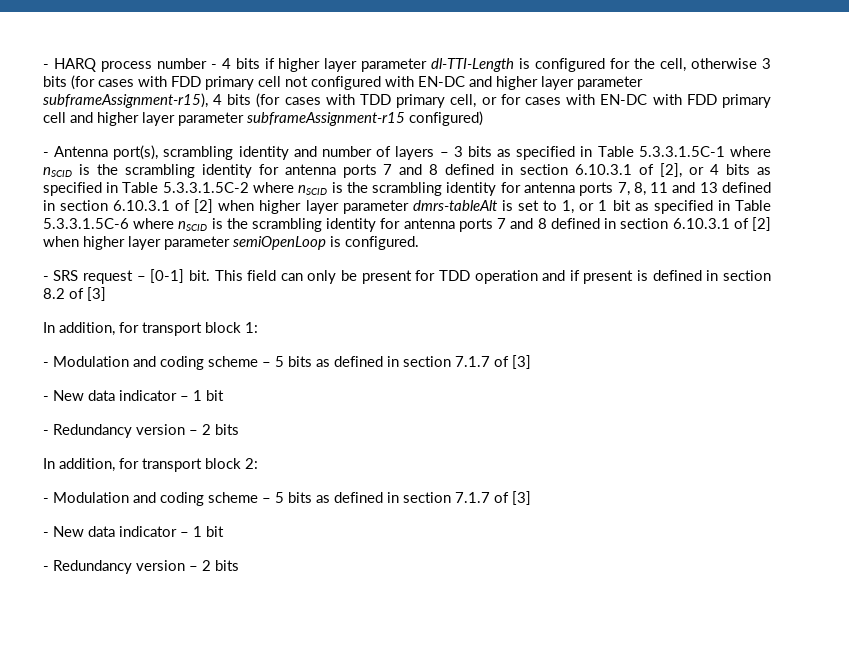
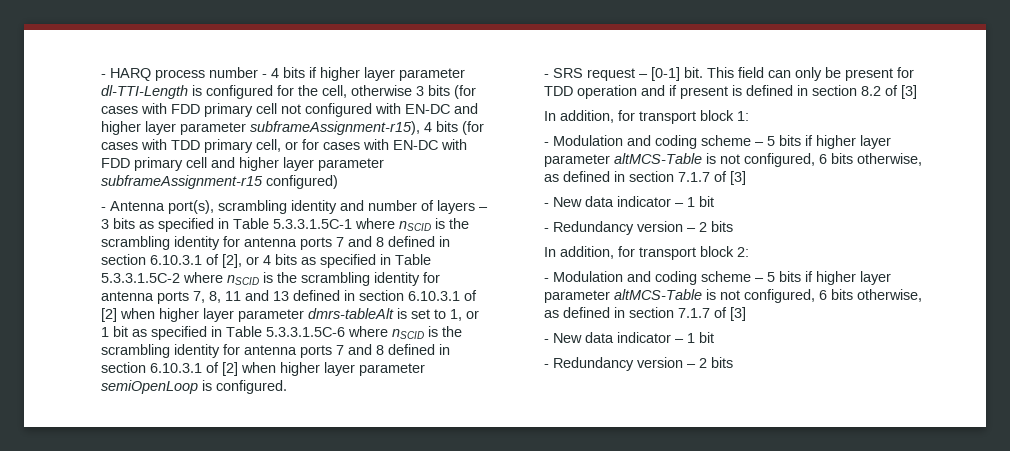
(312, 361) none -> [805,135,892,149] [544,153,923,167] if higher layer parameter altMCS-Table is not configured, 6 bits otherwise,
(312, 497) none -> [805,271,892,285] [544,289,923,303] if higher layer parameter altMCS-Table is not configured, 6 bits otherwise,

